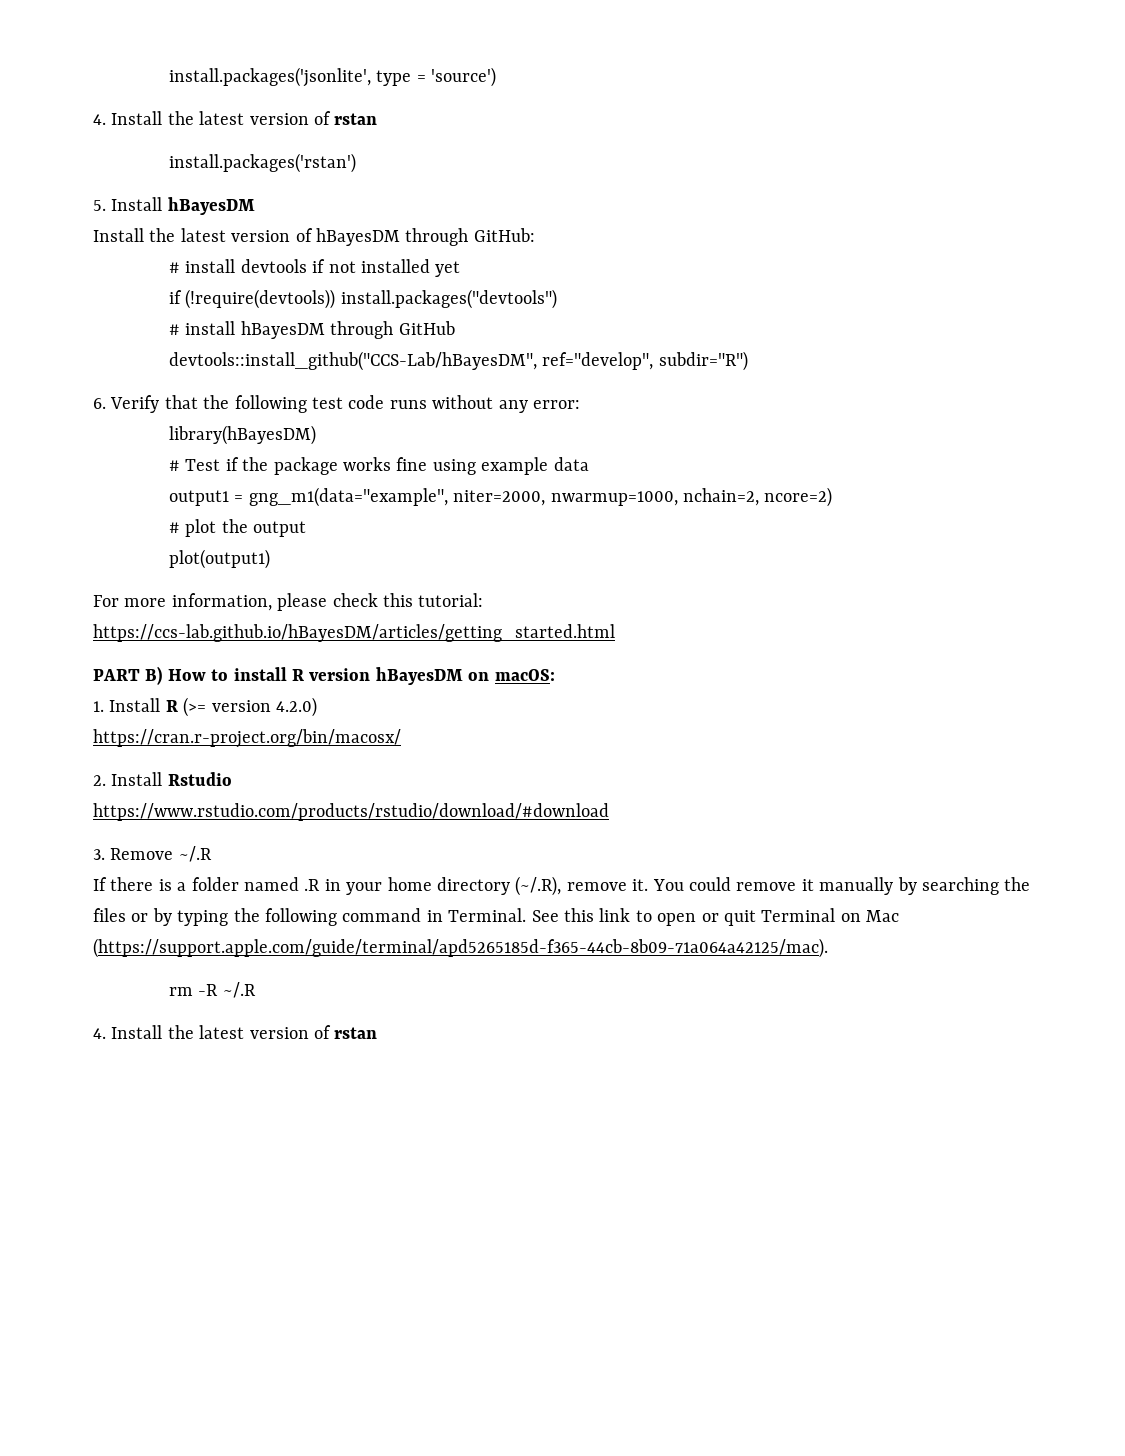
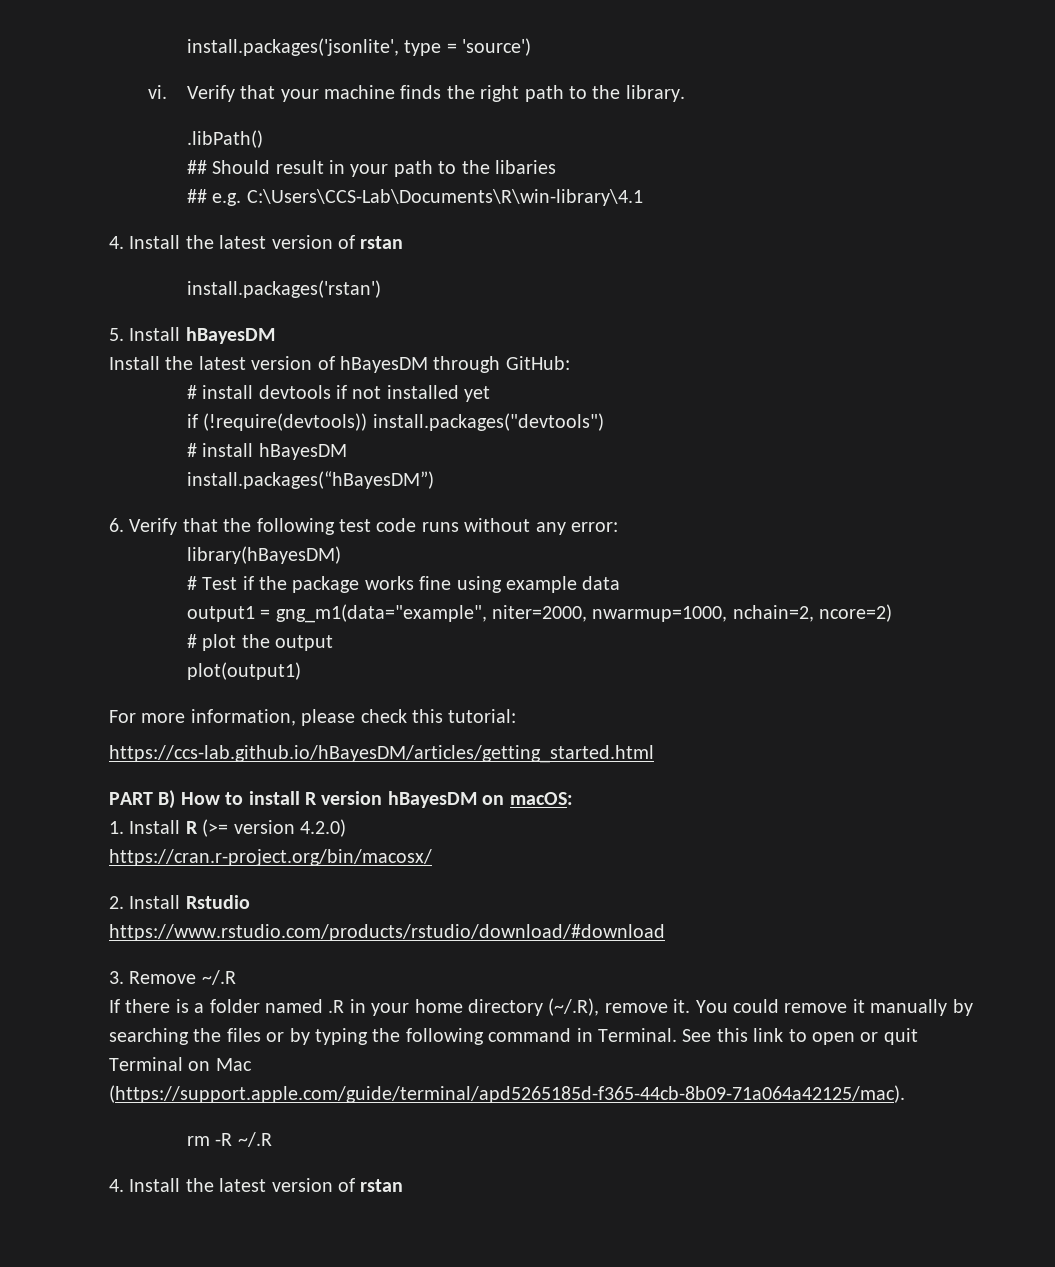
(497, 77) none -> [147,85,685,102] [186,130,263,148] [186,160,556,177] [186,189,643,206] // vi. Verify that your machine finds the right path to the library. // .libPath() // ## Should result in your path to the libaries // ## e.g. C:\Users\CCS-Lab\Documents\R\win-library\4.1
[330,321,455,339] [168,351,748,371] through GitHub // devtools::install_github("CCS-Lab/hBayesDM", ref="develop", subdir="R") -> [186,471,434,489] // install.packages(“hBayesDM”)

